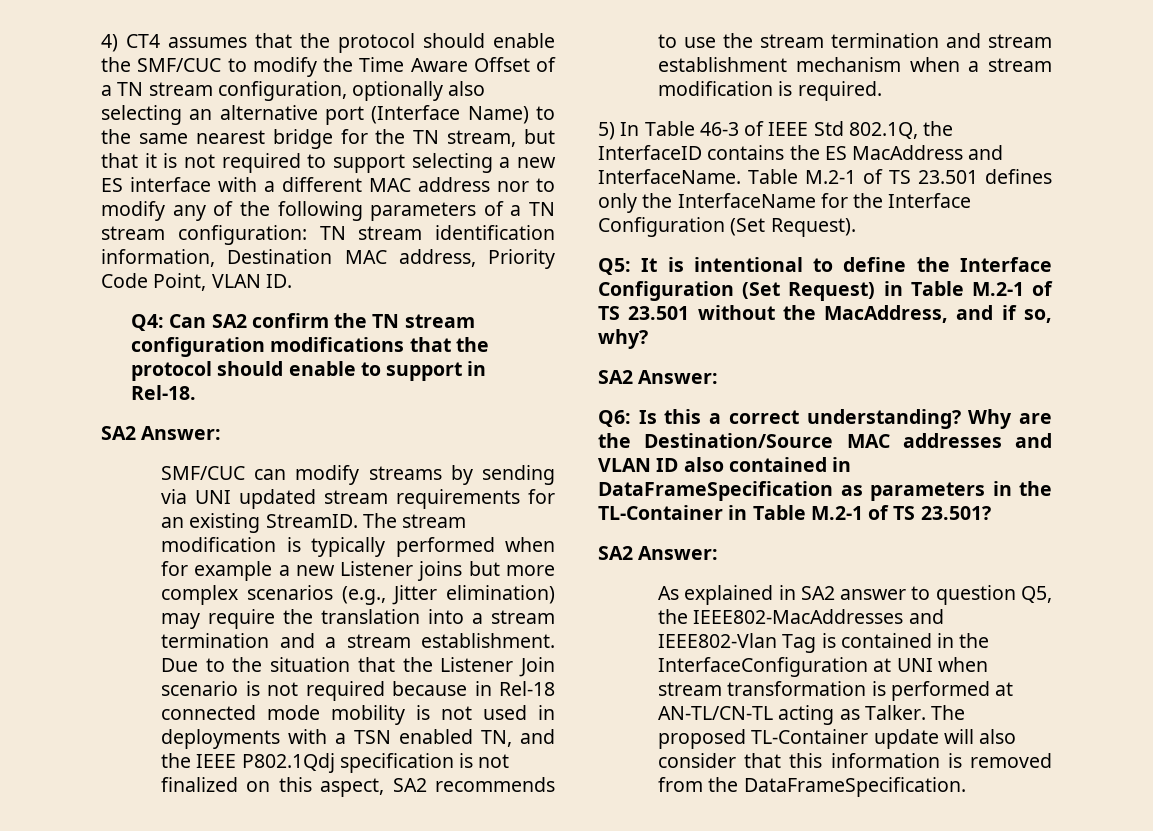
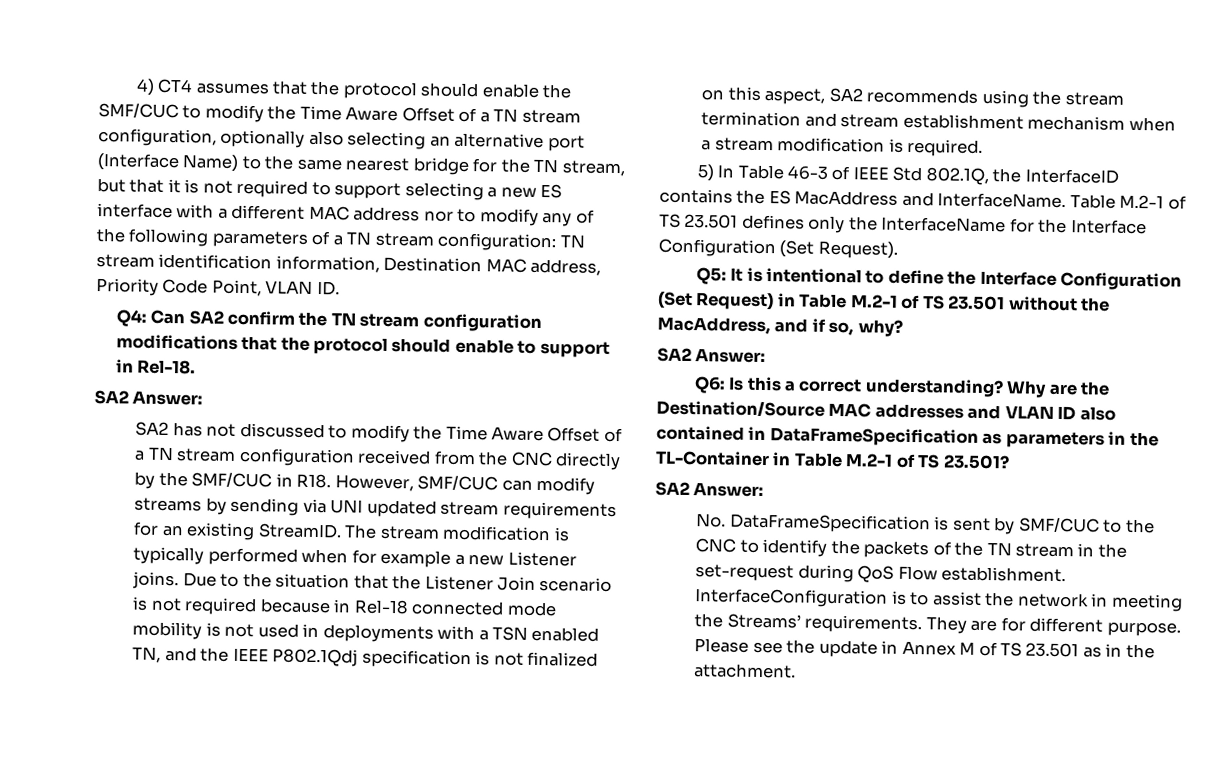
(222, 433) none -> [135,421,623,443] [134,446,621,471] [134,471,414,492] SA2 has not discussed to modify the Time Aware Offset of a TN stream configuration received from the CNC directly by the SMF/CUC in R18. However,
[417,561,555,581] [161,585,555,605] [161,609,555,629] [161,633,555,648] joins but more complex scenarios (e.g., Jitter elimination) may require the translation into a stream termination and a stream establishment. -> [132,571,180,590] joins.
[658,34,717,48] to use -> [981,89,1029,108] using
[658,585,1052,605] [658,609,944,624] [658,633,990,653] [658,657,988,677] [658,681,1014,701] [658,705,966,725] [658,729,1017,749] [658,753,1052,768] [658,777,966,797] As explained in SA2 answer to question Q5, the IEEE802-MacAddresses and IEEE802-Vlan Tag is contained in the InterfaceConfiguration at UNI when stream transformation is performed at AN-TL/CN-TL acting as Talker. The proposed TL-Container update will also consider that this information is removed from the DataFrameSpecification. -> [696,513,1155,535] [695,538,1127,559] [695,564,1067,583] [695,588,1183,612] [694,613,1181,637] [694,638,1155,659] [694,663,797,679] No. DataFrameSpecification is sent by SMF/CUC to the CNC to identify the packets of the TN stream in the set-request during QoS Flow establishment. InterfaceConfiguration is to assist the network in meeting the Streams’ requirements. They are for different purpose. Please see the update in Annex M of TS 23.501 as in the attachment.

